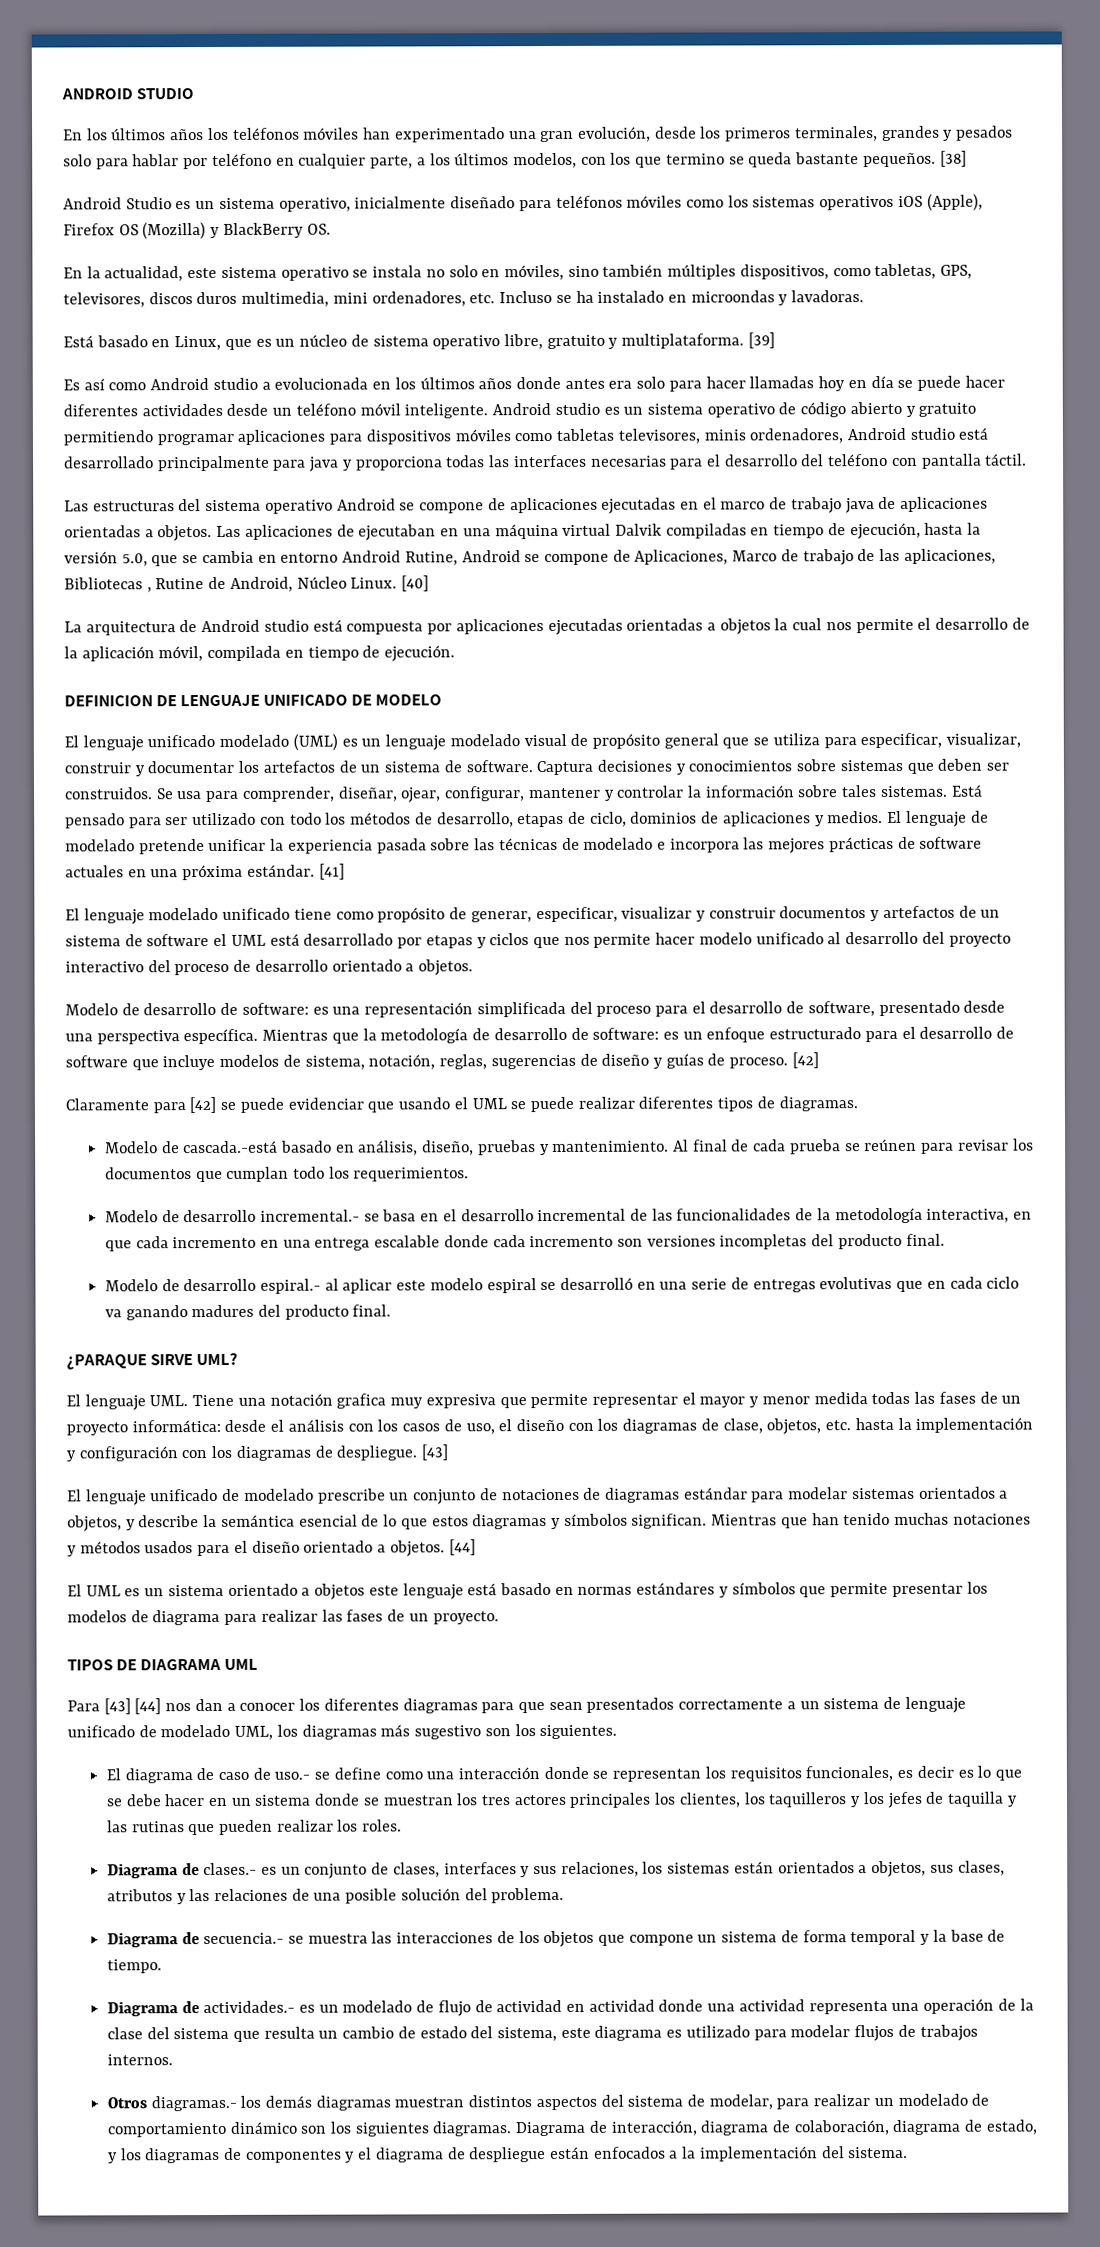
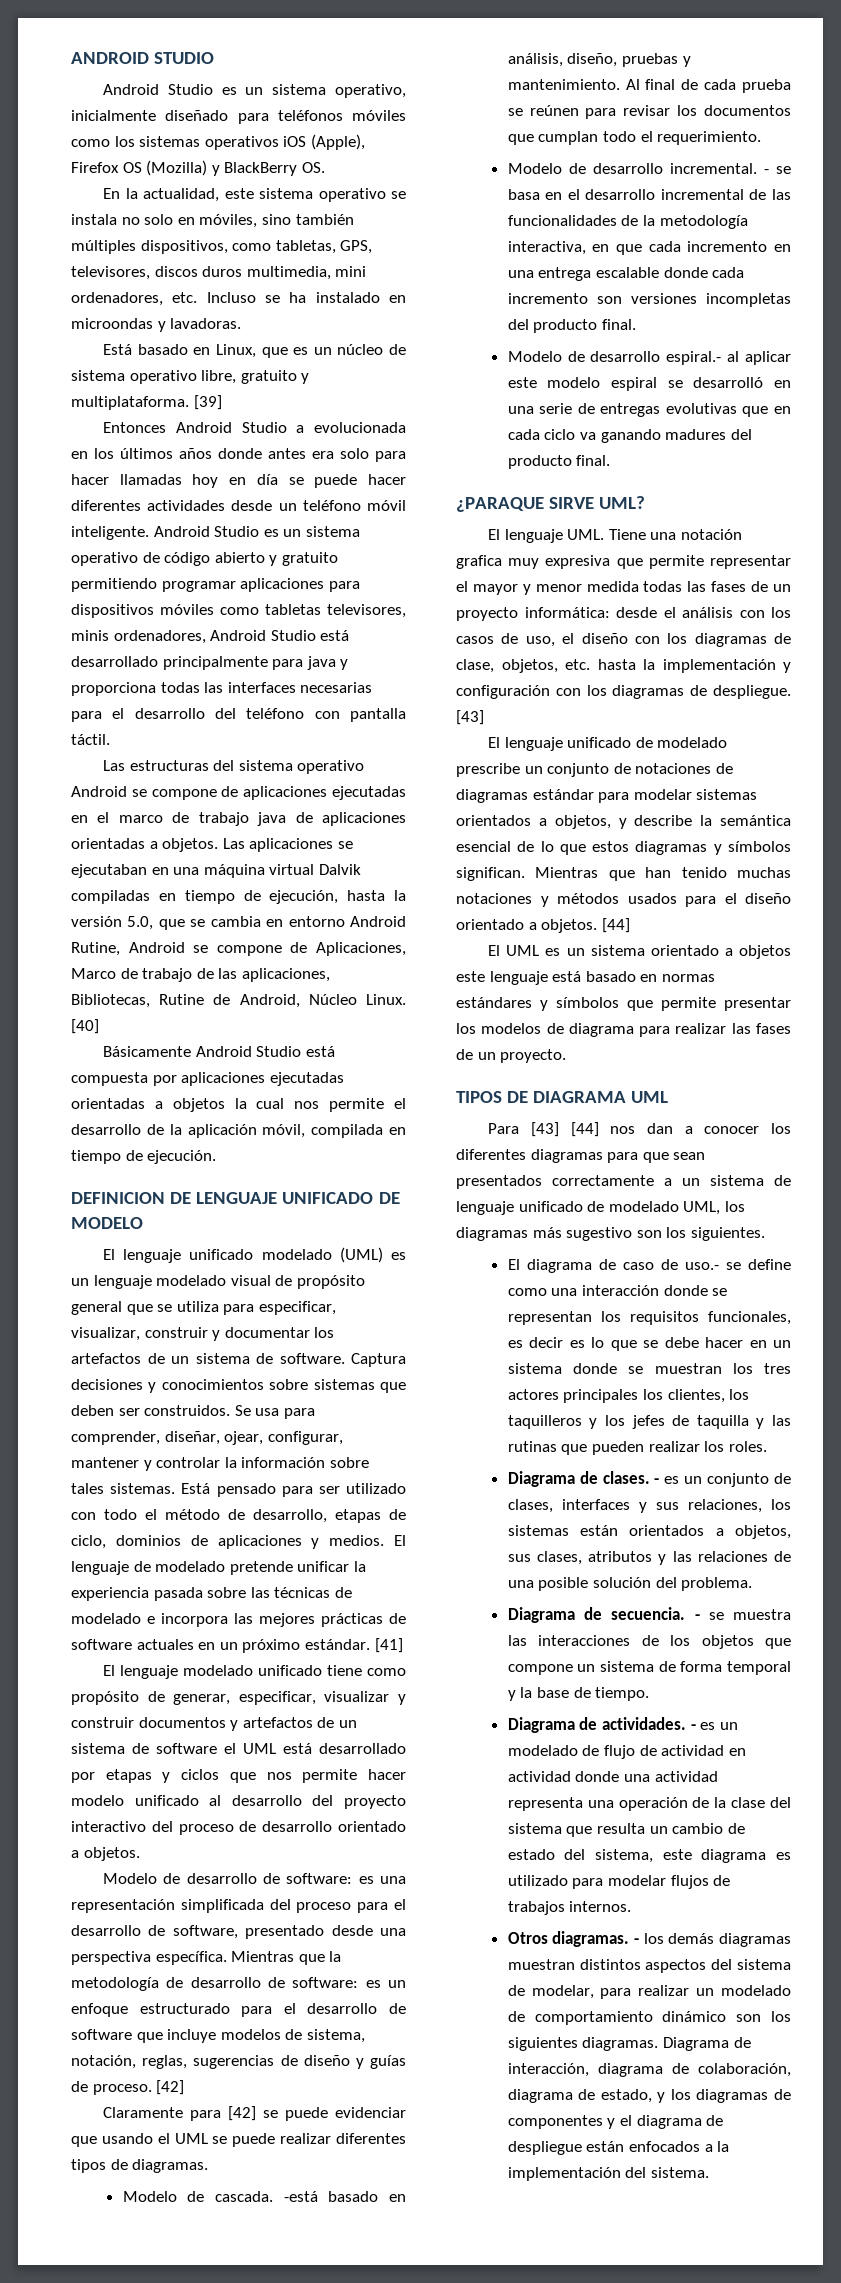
[63,125,1014,143] [63,150,967,170] // En los últimos años los teléfonos móviles han experimentado una gran evolución, desde los primeros terminales, grandes y pesados solo para hablar por teléfono en cualquier parte, a los últimos modelos, con los que termino se queda bastante pequeños. [38] -> (215, 58) none
[63,377,258,391] Es así como Android studio -> [103,422,287,433] Entonces Android Studio
[554,402,600,415] studio -> [214,526,260,537] Studio
[909,427,955,440] studio -> [270,630,316,641] Studio
[336,524,355,537] de -> [337,841,353,849] se
[64,577,152,593] Bibliotecas , -> [71,994,150,1008] Bibliotecas,
[64,619,309,636] La arquitectura de Android studio -> [103,1046,302,1057] Básicamente Android Studio
[325,812,412,825] los métodos -> [145,1509,220,1520] el método
[150,864,244,881] una próxima -> [219,1639,301,1653] un próximo
[183,1140,279,1154] cascada.-está -> [215,2191,318,2202] cascada. -está
[328,1166,470,1182] [104,1209,360,1223] los requerimientos. // Modelo de desarrollo incremental.- -> [640,131,762,145] [507,163,769,174] el requerimiento. // Modelo de desarrollo incremental. -
[203,1862,258,1876] clases.- -> [602,1471,660,1484] clases. -
[203,1932,285,1945] secuencia.- -> [611,1607,700,1620] secuencia. -
[203,2000,296,2014] actividades.- -> [601,1717,696,1730] actividades. -
[150,2095,237,2112] diagramas.- -> [552,1931,640,1947] diagramas. -

